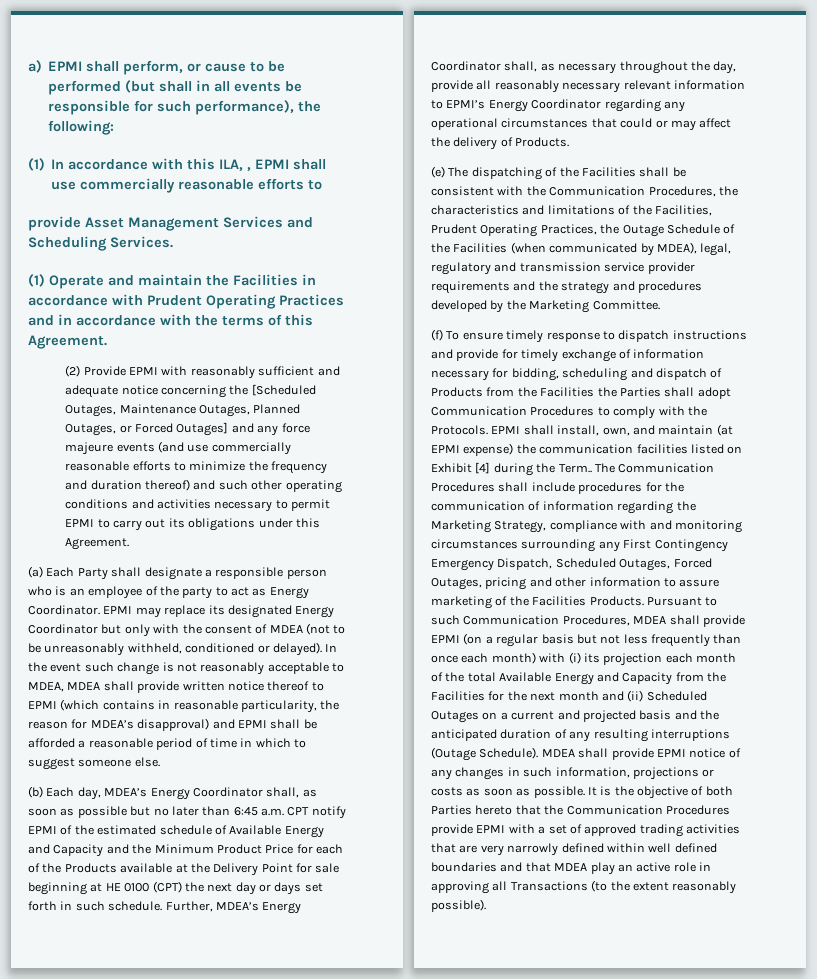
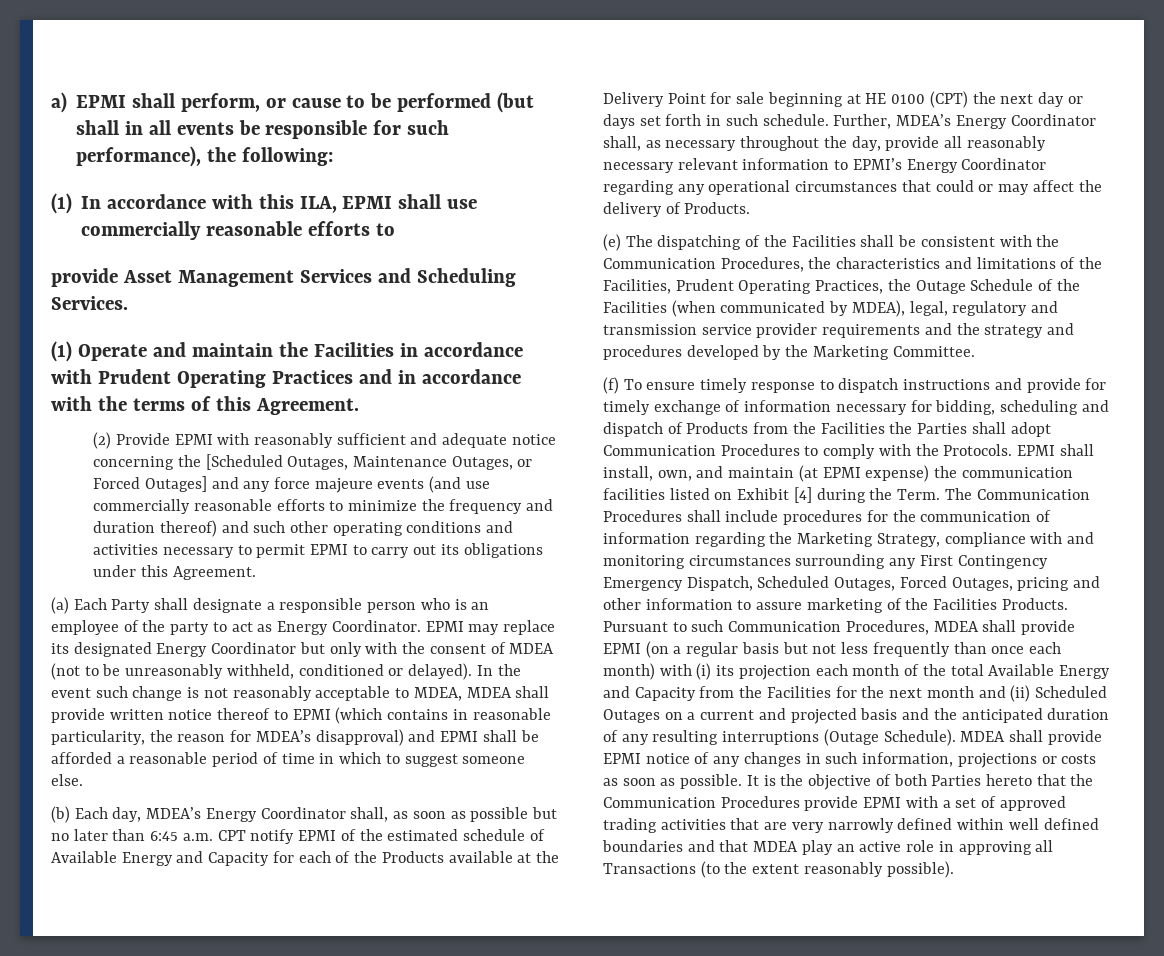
[247,167,252,171] , -> (337, 204) none
[253,404,301,414] [65,424,117,436] Planned Outages, -> (513, 463) none
[106,844,294,854] and the Minimum Product Price -> (270, 859) none
[558,464,592,473] Term.. -> [897,489,941,500] Term.

